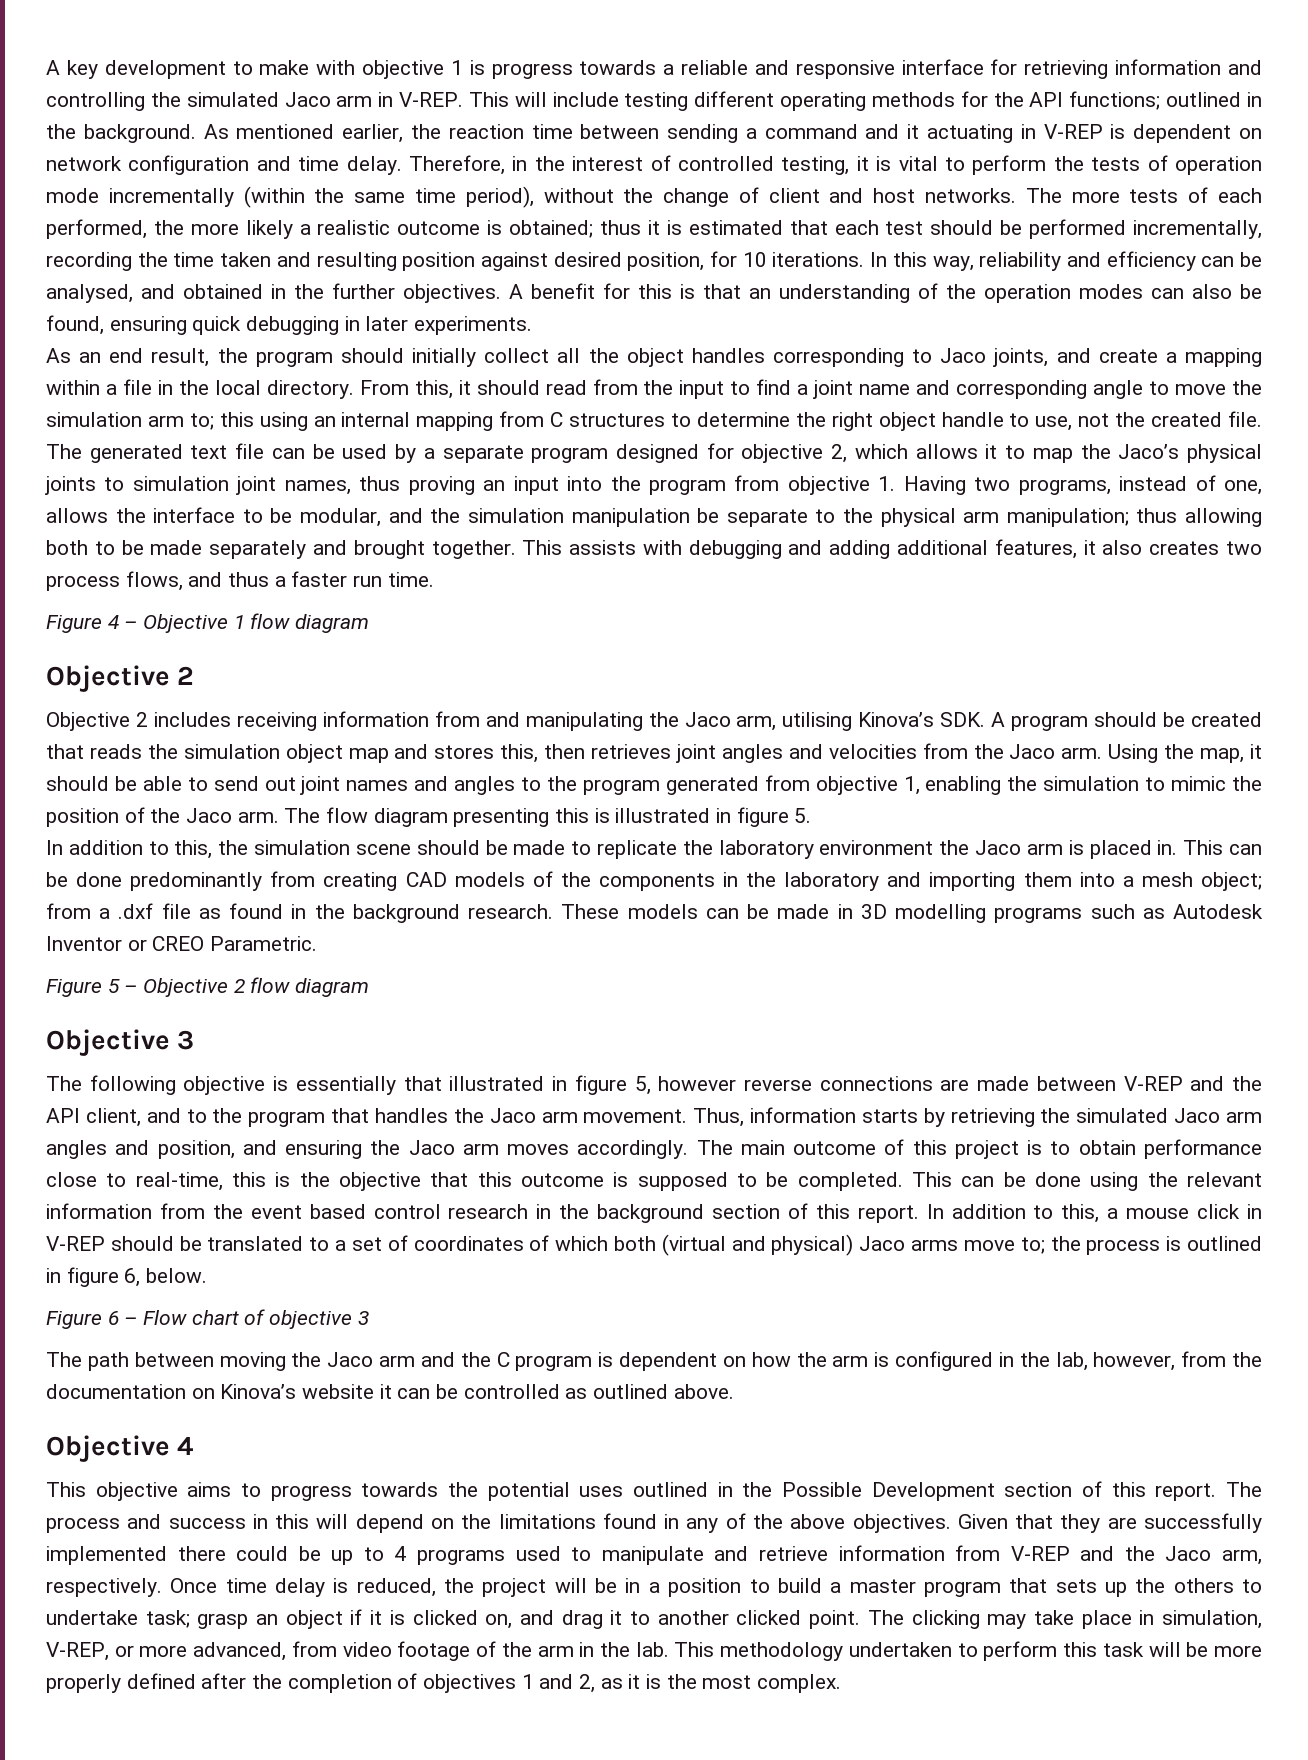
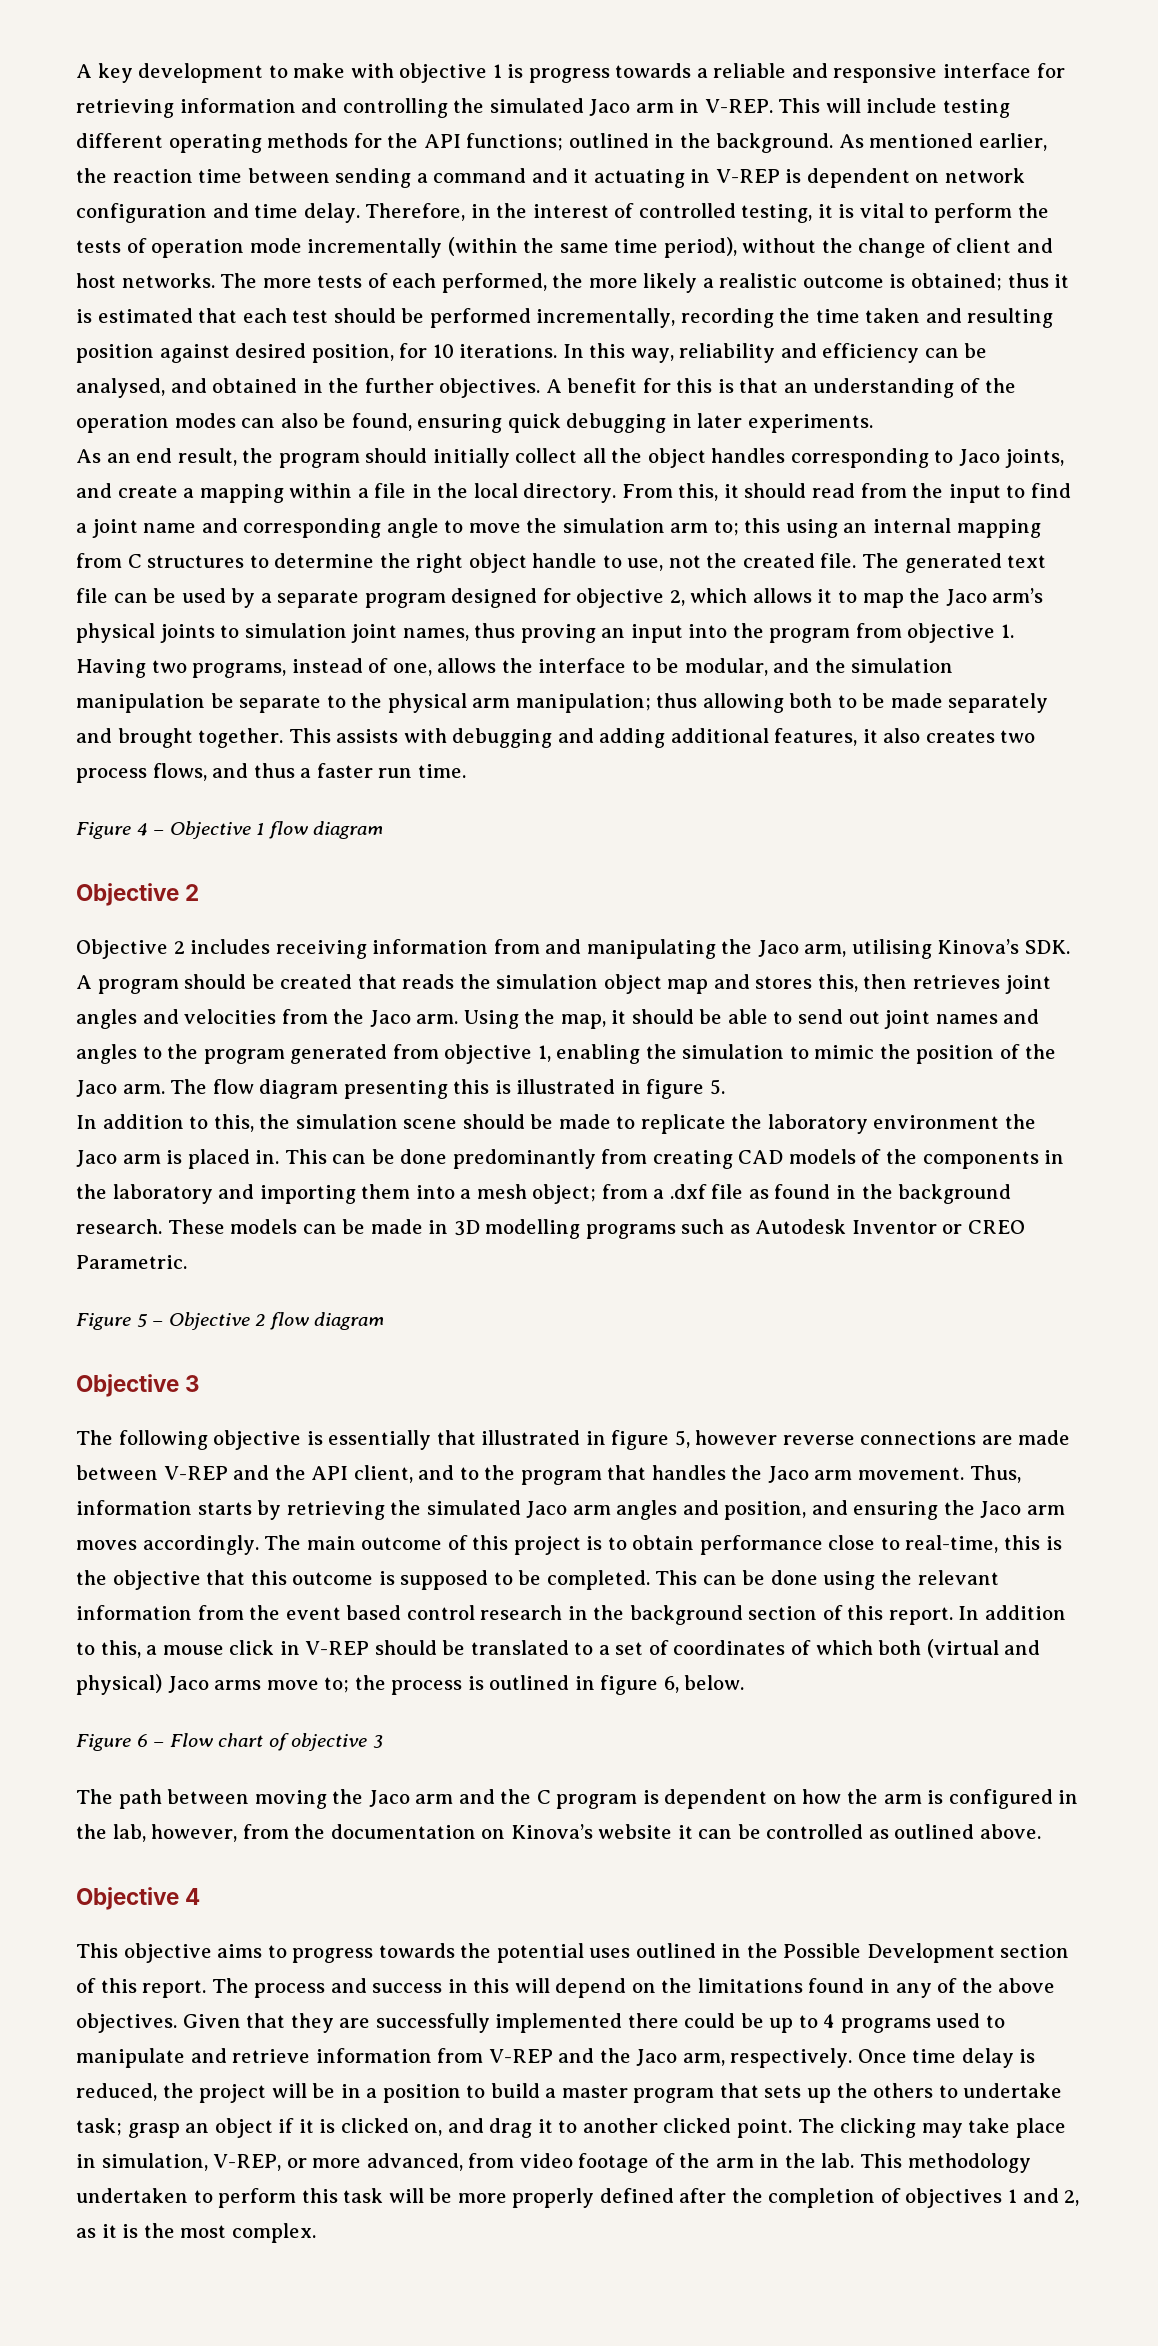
[1118,444,1180,459] Jaco’s -> [945,588,1044,606] Jaco arm’s

